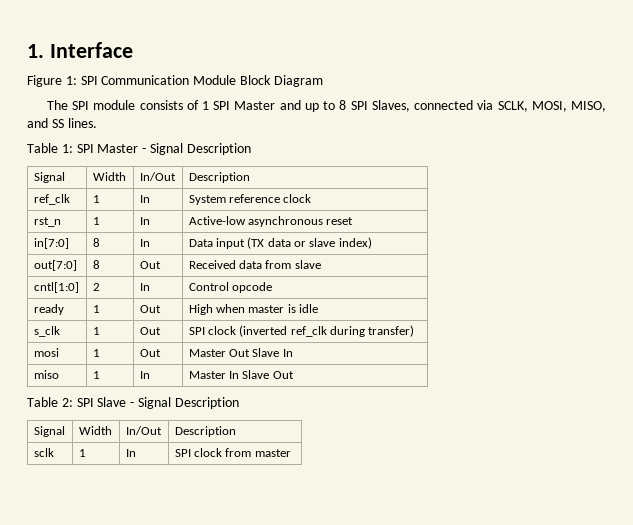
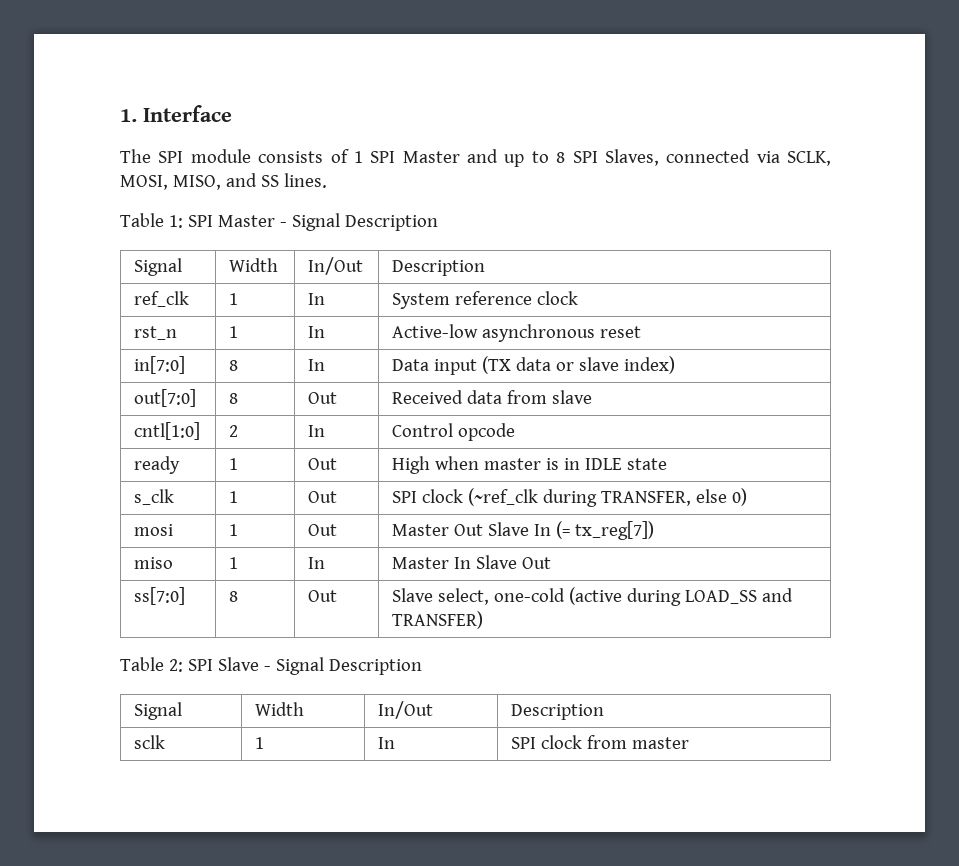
[27,75,323,87] // Figure 1: SPI Communication Module Block Diagram -> (232, 113) none
[299,304,319,313] idle -> [564,458,668,470] in IDLE state
[239,325,415,337] (inverted ref_clk during transfer) -> [468,488,748,507] (~ref_clk during TRANSFER, else 0)
(293, 353) none -> [556,521,655,540] (= tx_reg[7])
(294, 375) none -> [134,587,186,605] [229,591,239,602] [308,590,338,602] [392,587,794,606] [392,611,484,629] // ss[7:0] | 8 | Out | Slave select, one-cold (active during LOAD_SS and TRANSFER)

